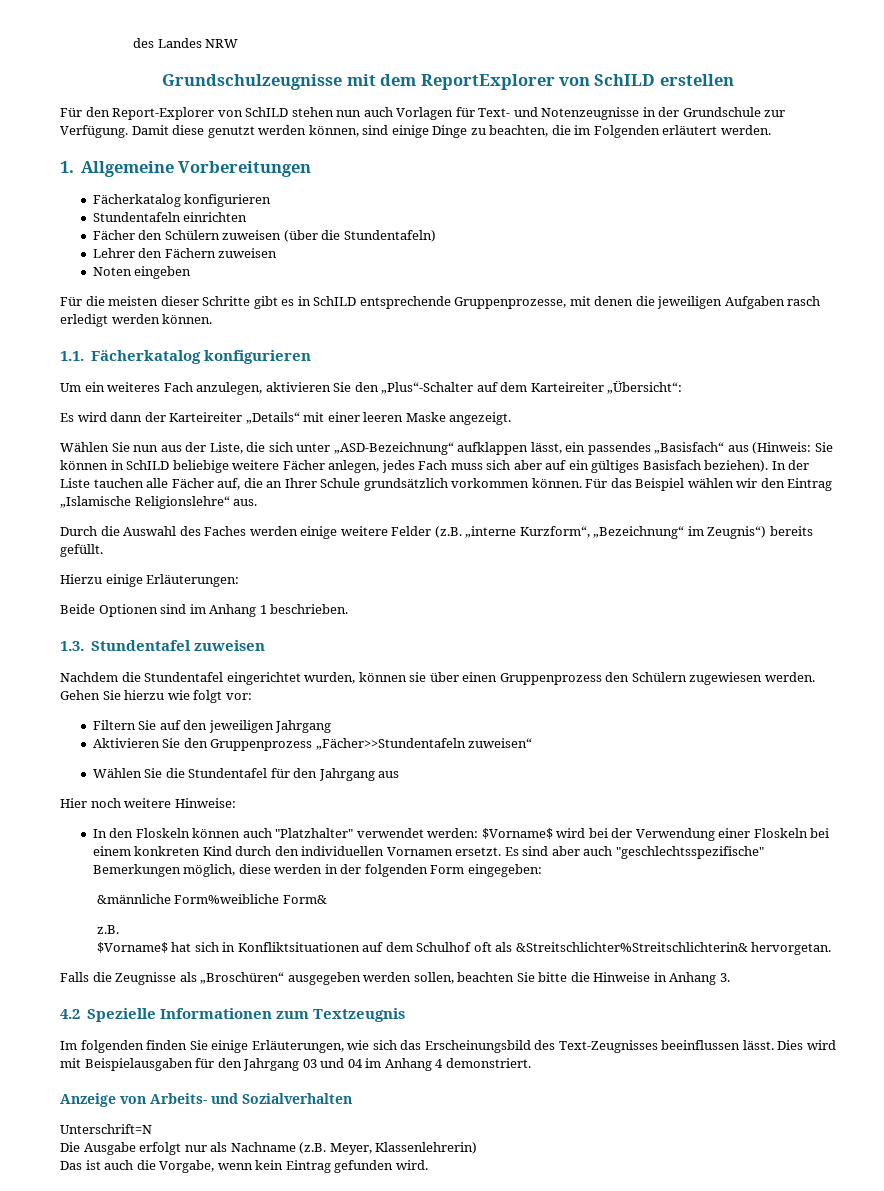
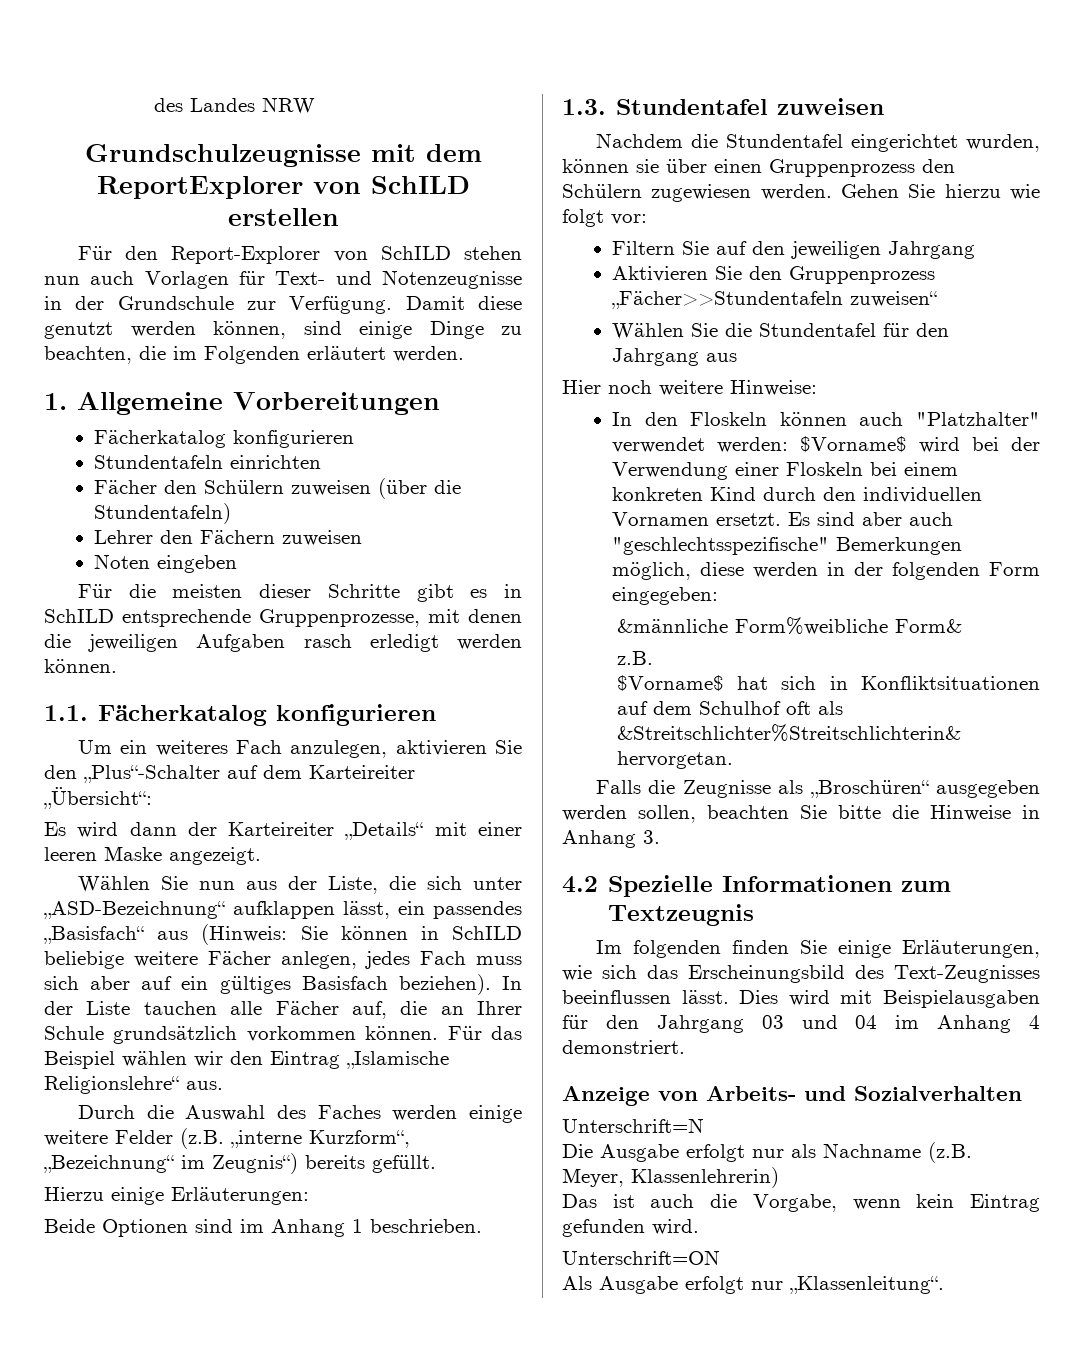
(428, 1165) none -> [562,1250,720,1265] [562,1276,944,1295] // Unterschrift=ON // Als Ausgabe erfolgt nur „Klassenleitung“.

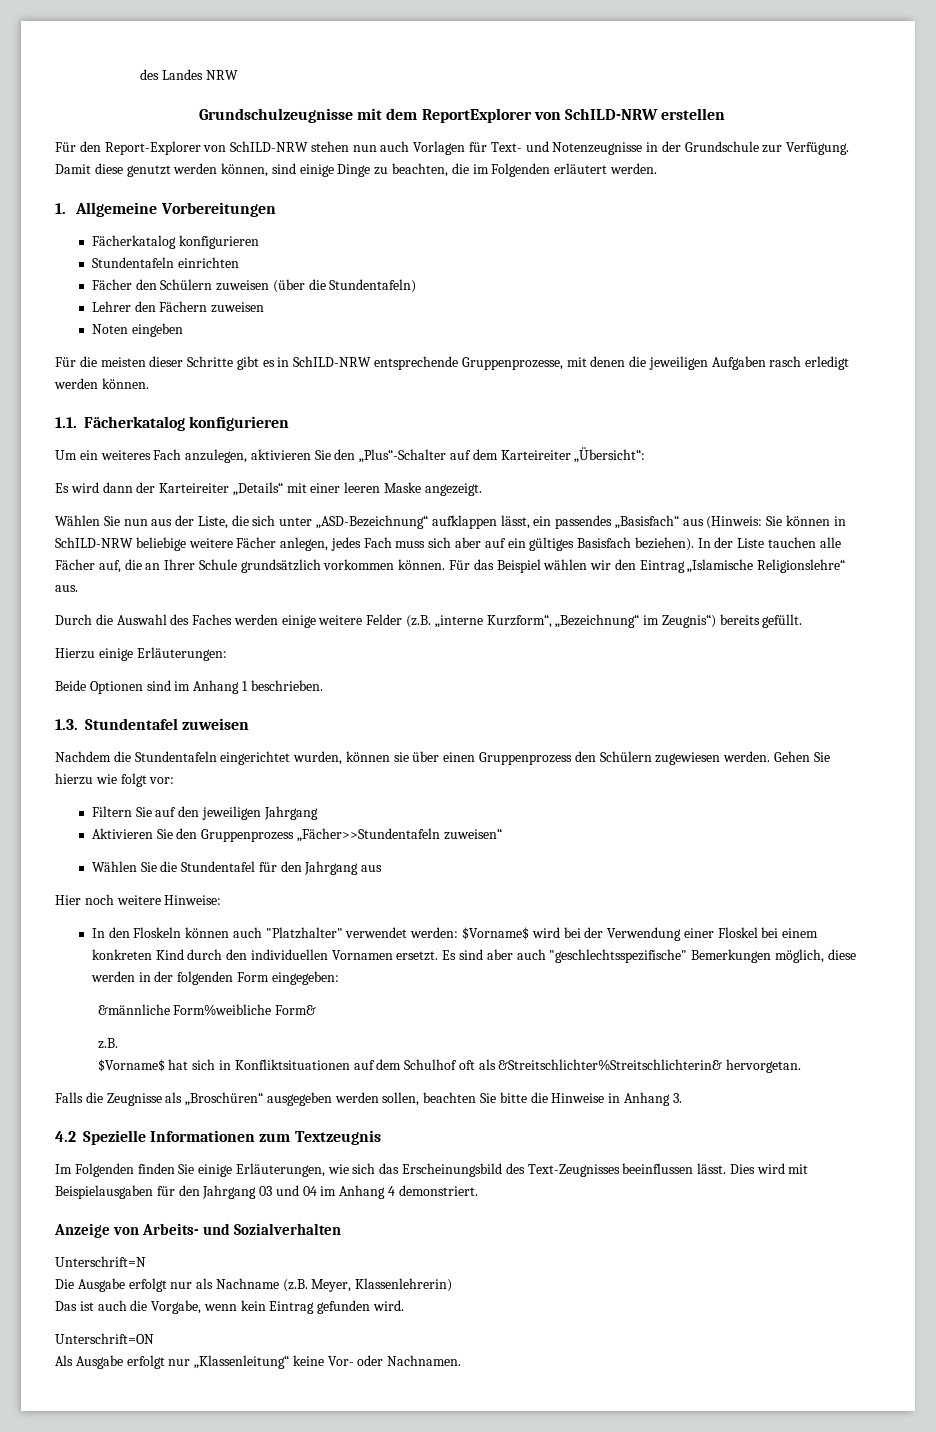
[370,176,470,194] SchILD -> [565,108,659,120] SchILD-NRW
[380,246,451,260] SchILD -> [230,141,309,152] SchILD-NRW
[44,609,114,623] SchILD -> [293,356,372,367] SchILD-NRW
[452,926,522,940] SchILD -> [55,537,133,548] SchILD-NRW
[725,134,843,148] Stundentafel -> [134,751,217,762] Stundentafeln
[785,462,863,476] Floskeln -> [717,927,758,938] Floskel
[632,940,721,958] folgenden -> [74,1163,134,1177] Folgenden
[790,1276,944,1295] „Klassenleitung“. -> [194,1355,462,1369] „Klassenleitung“ keine Vor- oder Nachnamen.

